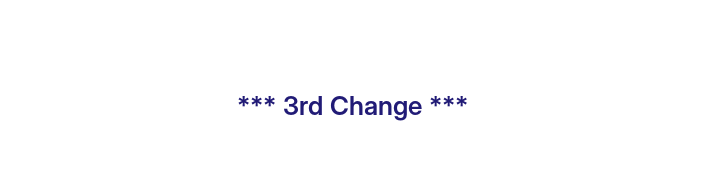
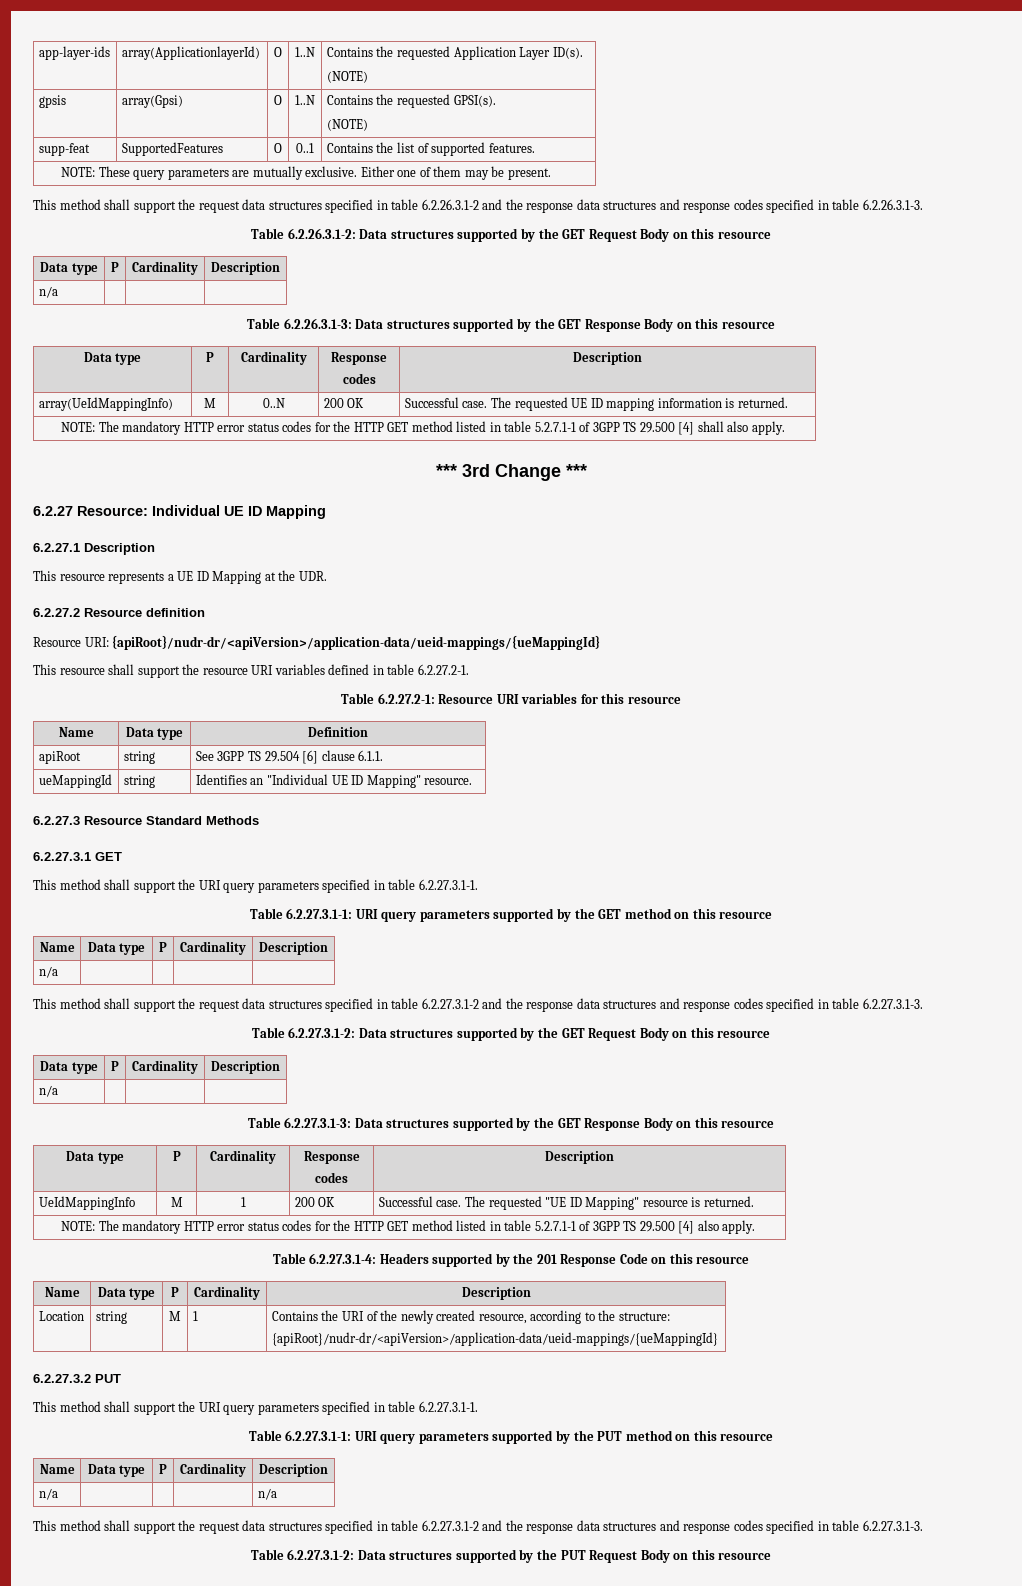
[236,96,469,121] *** 3rd Change *** -> [38,46,110,60] [121,46,260,60] [274,47,282,57] [295,47,315,57] [326,46,583,60] [326,71,368,83] [38,95,66,108] [121,95,183,108] [274,95,282,105] [295,95,315,105] [326,94,496,108] [326,119,368,131] [38,143,90,156] [121,142,223,156] [274,143,282,153] [296,143,314,153] [326,142,535,156] [61,166,551,180] [33,199,923,213] [251,228,771,242] [40,262,98,275] [111,262,119,272] [132,261,198,275] [211,262,280,275] [38,286,58,298] [247,318,775,332] [83,352,142,365] [206,352,214,362] [240,351,307,365] [331,352,387,365] [342,373,376,384] [573,352,642,365] [38,397,173,411] [204,398,216,408] [262,398,285,408] [323,398,365,408] [404,397,788,411] [61,421,785,435] [435,464,587,481] [33,505,326,519] [33,543,155,555] [33,570,327,584] [33,608,205,617] [33,635,601,650] [33,664,469,678] [341,693,681,704] [58,727,94,737] [125,727,184,740] [308,727,368,737] [38,751,81,764] [123,751,155,764] [195,750,384,764] [38,774,112,788] [123,775,155,788] [195,774,473,788] [33,816,259,825] [33,852,122,861] [33,879,478,893] [249,908,773,922] [39,942,75,952] [87,942,146,955] [159,942,167,952] [180,941,246,955] [259,942,328,955] [38,966,58,978] [33,998,923,1012] [251,1027,771,1041] [40,1061,98,1074] [111,1061,119,1071] [132,1060,198,1074] [211,1061,280,1074] [38,1085,58,1097] [247,1117,775,1131] [66,1151,124,1164] [172,1151,181,1161] [210,1150,276,1164] [303,1151,360,1164] [315,1172,348,1183] [545,1151,614,1164] [38,1196,135,1210] [170,1197,183,1207] [240,1197,246,1207] [294,1197,336,1207] [378,1196,754,1210] [61,1220,756,1234] [272,1253,750,1267] [44,1287,80,1297] [97,1287,156,1300] [171,1287,179,1297] [194,1286,260,1300] [461,1287,531,1300] [38,1311,84,1321] [95,1311,127,1324] [169,1311,181,1321] [192,1311,198,1321] [271,1310,670,1324] [271,1332,718,1346] [33,1374,121,1383] [33,1401,478,1415] [248,1430,774,1444] [39,1464,75,1474] [87,1464,146,1477] [159,1464,167,1474] [180,1463,246,1477] [259,1464,328,1477] [38,1488,58,1500] [257,1488,277,1500] [33,1520,923,1534] [250,1549,772,1563] app-layer-ids | array(ApplicationlayerId) | O | 1..N | Contains the requested Application Layer ID(s). // (NOTE) // gpsis | array(Gpsi) | O | 1..N | Contains the requested GPSI(s). // (NOTE) // supp-feat | SupportedFeatures | O | 0..1 | Contains the list of supported features. // NOTE: These query parameters are mutually exclusive. Either one of them may be present. // This method shall support the request data structures specified in table 6.2.26.3.1-2 and the response data structures and response codes specified in table 6.2.26.3.1-3. // Table 6.2.26.3.1-2: Data structures supported by the GET Request Body on this resource // Data type | P | Cardinality | Description // n/a | | | // Table 6.2.26.3.1-3: Data structures supported by the GET Response Body on this resource // Data type | P | Cardinality | Response // codes | Description // array(UeIdMappingInfo) | M | 0..N | 200 OK | Successful case. The requested UE ID mapping information is returned. // NOTE: The mandatory HTTP error status codes for the HTTP GET method listed in table 5.2.7.1-1 of 3GPP TS 29.500 [4] shall also apply. // *** 3rd Change *** // 6.2.27 Resource: Individual UE ID Mapping // 6.2.27.1 Description // This resource represents a UE ID Mapping at the UDR. // 6.2.27.2 Resource definition // Resource URI: {apiRoot}/nudr-dr/<apiVersion>/application-data/ueid-mappings/{ueMappingId} // This resource shall support the resource URI variables defined in table 6.2.27.2-1. // Table 6.2.27.2-1: Resource URI variables for this resource // Name | Data type | Definition // apiRoot | string | See 3GPP TS 29.504 [6] clause 6.1.1. // ueMappingId | string | Identifies an "Individual UE ID Mapping" resource. // 6.2.27.3 Resource Standard Methods // 6.2.27.3.1 GET // This method shall support the URI query parameters specified in table 6.2.27.3.1-1. // Table 6.2.27.3.1-1: URI query parameters supported by the GET method on this resource // Name | Data type | P | Cardinality | Description // n/a | | | | // This method shall support the request data structures specified in table 6.2.27.3.1-2 and the response data structures and response codes specified in table 6.2.27.3.1-3. // Table 6.2.27.3.1-2: Data structures supported by the GET Request Body on this resource // Data type | P | Cardinality | Description // n/a | | | // Table 6.2.27.3.1-3: Data structures supported by the GET Response Body on this resource // Data type | P | Cardinality | Response // codes | Description // UeIdMappingInfo | M | 1 | 200 OK | Successful case. The requested "UE ID Mapping" resource is returned. // NOTE: The mandatory HTTP error status codes for the HTTP GET method listed in table 5.2.7.1-1 of 3GPP TS 29.500 [4] also apply. // Table 6.2.27.3.1-4: Headers supported by the 201 Response Code on this resource // Name | Data type | P | Cardinality | Description // Location | string | M | 1 | Contains the URI of the newly created resource, according to the structure: // {apiRoot}/nudr-dr/<apiVersion>/application-data/ueid-mappings/{ueMappingId} // 6.2.27.3.2 PUT // This method shall support the URI query parameters specified in table 6.2.27.3.1-1. // Table 6.2.27.3.1-1: URI query parameters supported by the PUT method on this resource // Name | Data type | P | Cardinality | Description // n/a | | | | n/a // This method shall support the request data structures specified in table 6.2.27.3.1-2 and the response data structures and response codes specified in table 6.2.27.3.1-3. // Table 6.2.27.3.1-2: Data structures supported by the PUT Request Body on this resource

